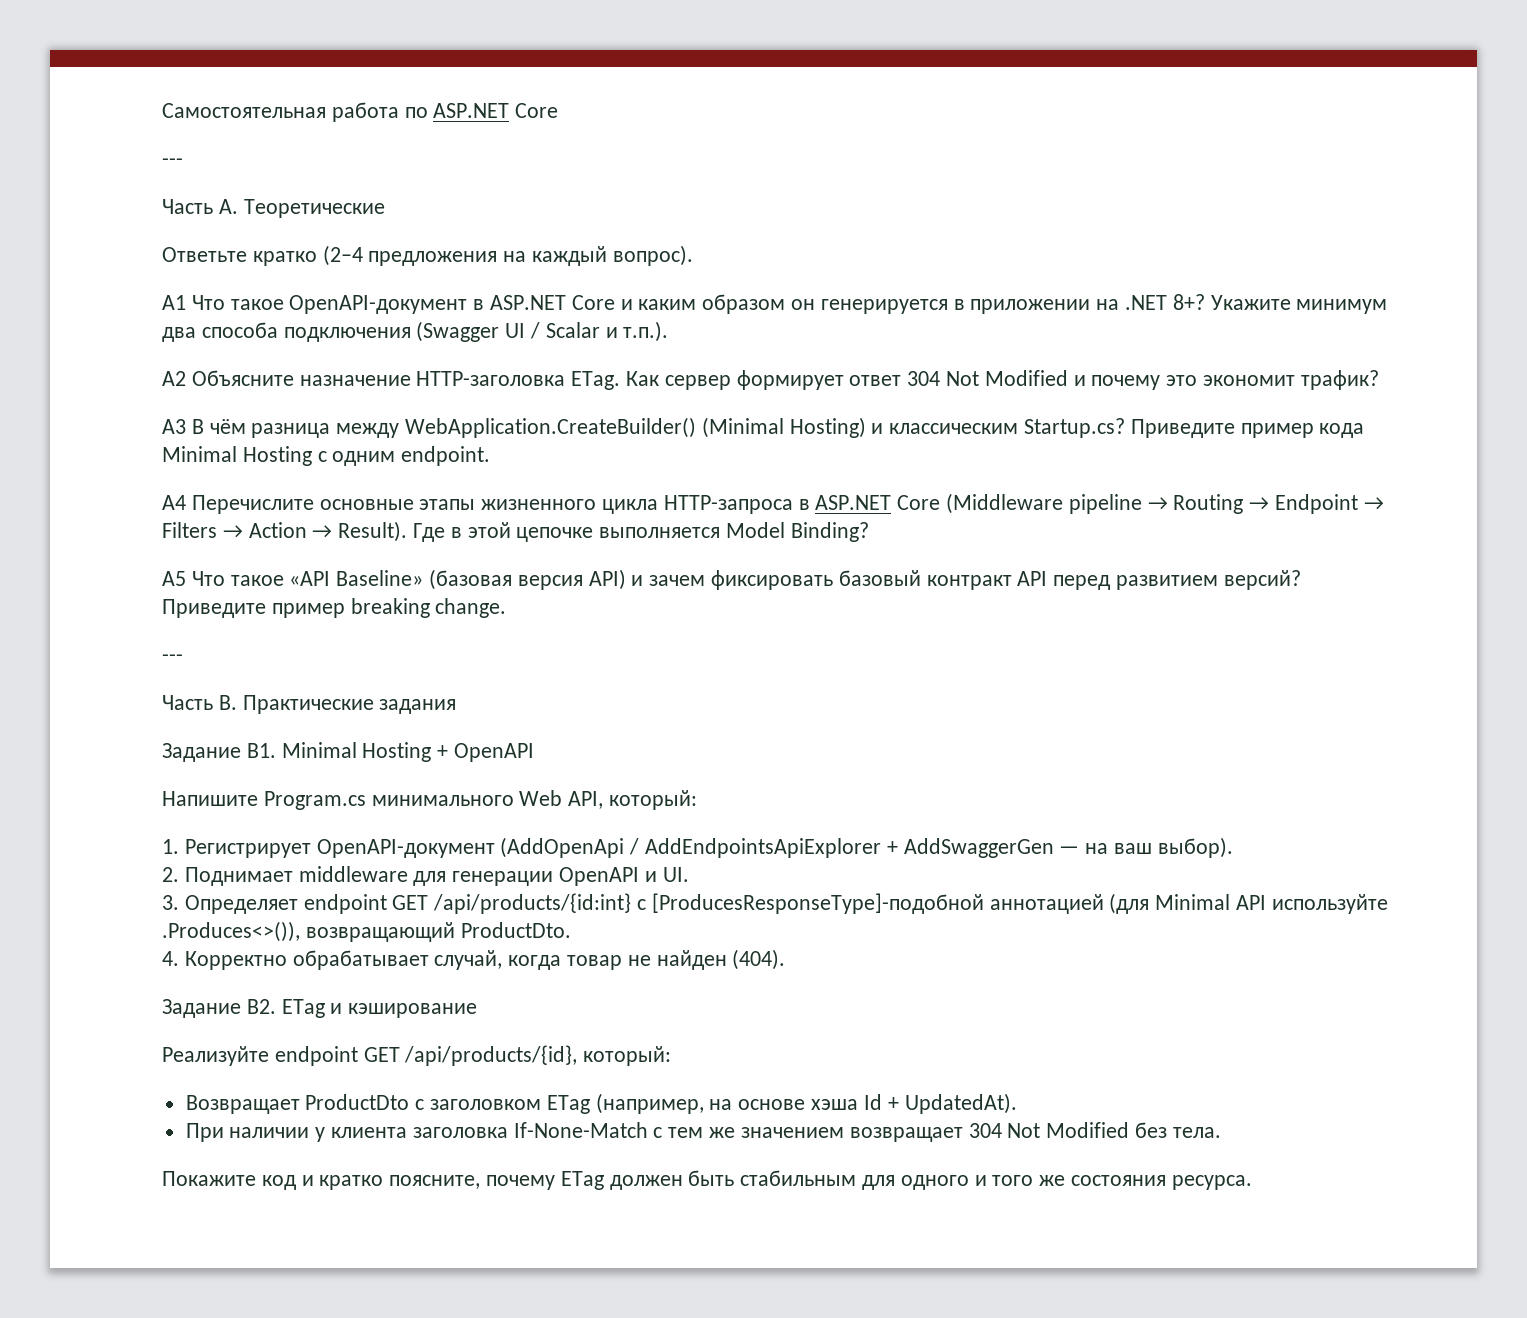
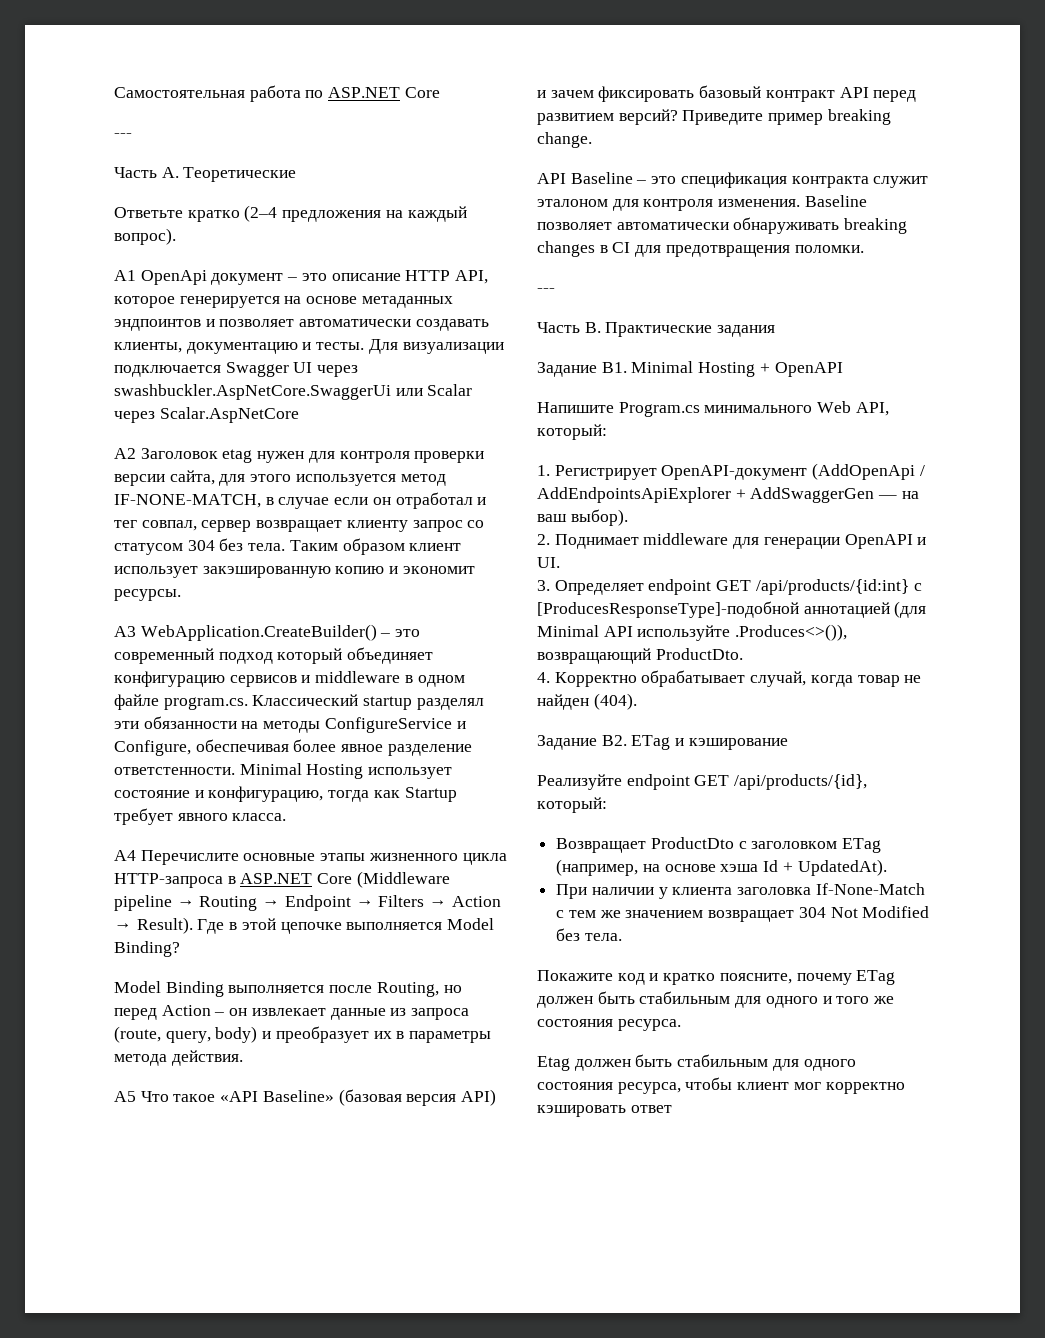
[191,294,1388,314] [162,321,669,342] [162,370,1379,390] [162,417,1365,438] [162,446,491,466] Что такое OpenAPI-документ в ASP.NET Core и каким образом он генерируется в приложении на .NET 8+? Укажите минимум два способа подключения (Swagger UI / Scalar и т.п.). // A2 Объясните назначение HTTP-заголовка ETag. Как сервер формирует ответ 304 Not Modified и почему это экономит трафик? // A3 В чём разница между WebApplication.CreateBuilder() (Minimal Hosting) и классическим Startup.cs? Приведите пример кода Minimal Hosting с одним endpoint. -> [140,270,489,285] [114,296,453,308] [114,319,489,331] [114,339,504,354] [114,362,359,377] [114,384,473,400] [114,407,299,423] [114,448,485,463] [114,470,446,486] [114,492,487,509] [114,520,485,532] [114,538,462,555] [114,566,475,578] [114,589,181,601] [114,624,421,641] [114,647,434,664] [114,671,465,687] [114,694,484,710] [114,716,466,733] [114,739,472,756] [114,763,453,779] [114,786,457,802] [114,808,287,825] OpenApi документ – это описание HTTP API, которое генерируется на основе метаданных эндпоинтов и позволяет автоматически создавать клиенты, документацию и тесты. Для визуализации подключается Swagger UI через swashbuckler.AspNetCore.SwaggerUi или Scalar через Scalar.AspNetCore // A2 Заголовок etag нужен для контроля проверки версии сайта, для этого используется метод IF-NONE-MATCH, в случае если он отработал и тег совпал, сервер возвращает клиенту запрос со статусом 304 без тела. Таким образом клиент использует закэшированную копию и экономит ресурсы. // A3 WebApplication.CreateBuilder() – это современный подход который объединяет конфигурацию сервисов и middleware в одном файле program.cs. Классический startup разделял эти обязанности на методы ConfigureService и Configure, обеспечивая более явное разделение ответстенности. Minimal Hosting использует состояние и конфигурацию, тогда как Startup требует явного класса.
(869, 532) none -> [114,981,462,997] [114,1005,470,1020] [114,1026,492,1043] [114,1050,243,1066] // Model Binding выполняется после Routing, но перед Action – он извлекает данные из запроса (route, query, body) и преобразует их в параметры метода действия.
(507, 608) none -> [537,172,929,188] [537,195,867,211] [537,217,908,234] [537,241,864,257] // API Baseline – это спецификация контракта служит эталоном для контроля изменения. Baseline позволяет автоматически обнаруживать breaking changes в CI для предотвращения поломки.
(1252, 1182) none -> [537,1054,856,1071] [537,1077,905,1094] [537,1105,672,1117] // Etag должен быть стабильным для одного состояния ресурса, чтобы клиент мог корректно кэшировать ответ

